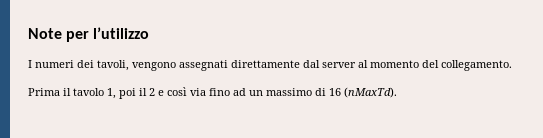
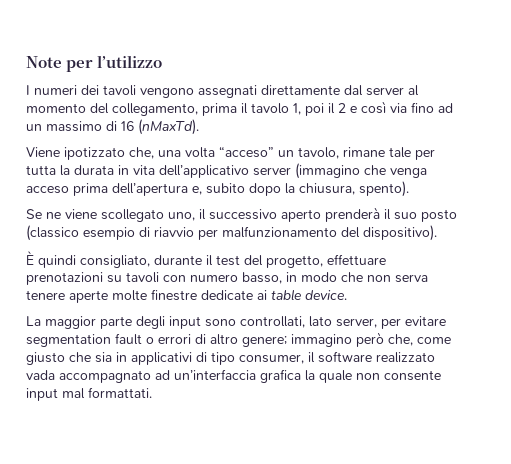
[97,60,129,71] tavoli, -> [103,85,136,96] tavoli
[441,60,512,71] [28,88,60,96] collegamento. // Prima -> [112,103,237,116] collegamento, prima
(397, 92) none -> [26,146,435,160] [26,163,427,179] [26,181,409,197] [26,207,457,222] [26,225,437,241] [26,251,386,268] [26,272,428,285] [26,289,347,303] [26,316,446,329] [26,332,451,347] [26,351,435,365] [26,369,441,383] [26,387,152,401] // Viene ipotizzato che, una volta “acceso” un tavolo, rimane tale per tutta la durata in vita dell’applicativo server (immagino che venga acceso prima dell’apertura e, subito dopo la chiusura, spento). // Se ne viene scollegato uno, il successivo aperto prenderà il suo posto (classico esempio di riavvio per malfunzionamento del dispositivo). // È quindi consigliato, durante il test del progetto, effettuare prenotazioni su tavoli con numero basso, in modo che non serva tenere aperte molte finestre dedicate ai table device. // La maggior parte degli input sono controllati, lato server, per evitare segmentation fault o errori di altro genere; immagino però che, come giusto che sia in applicativi di tipo consumer, il software realizzato vada accompagnato ad un’interfaccia grafica la quale non consente input mal formattati.

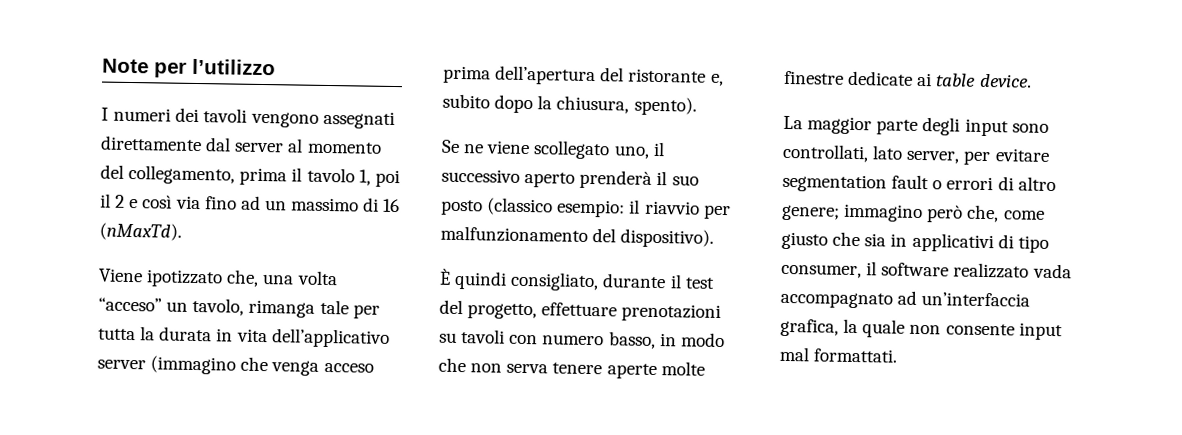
[343,147,385,157] rimane -> [248,299,316,318] rimanga
(188, 189) none -> [600,67,707,83] del ristorante
[83,227,150,240] esempio di -> [557,199,641,218] esempio: il
[260,369,301,383] grafica -> [780,318,839,337] grafica,

